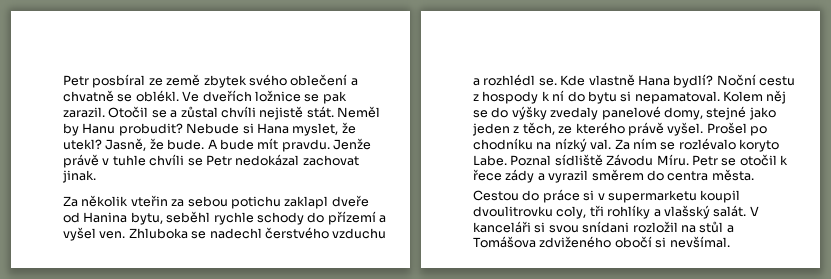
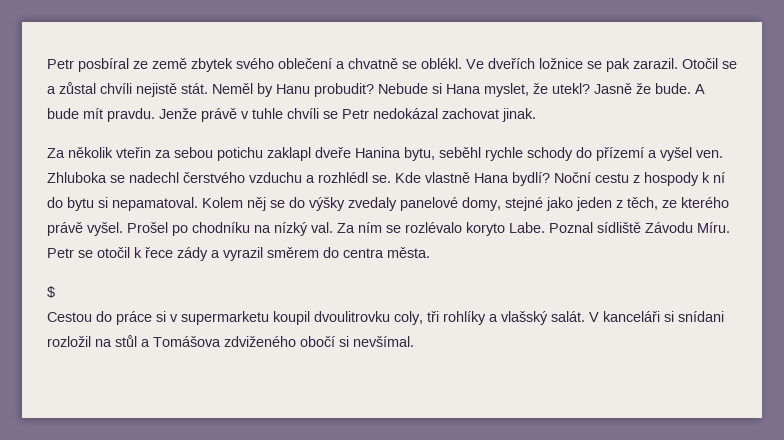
[105,138,147,151] Jasně, -> [594,83,632,94] Jasně
[63,212,80,223] od -> (351, 152) none
(754, 175) none -> [47,286,55,298] // $
[548,225,579,233] svou -> (674, 316) none

